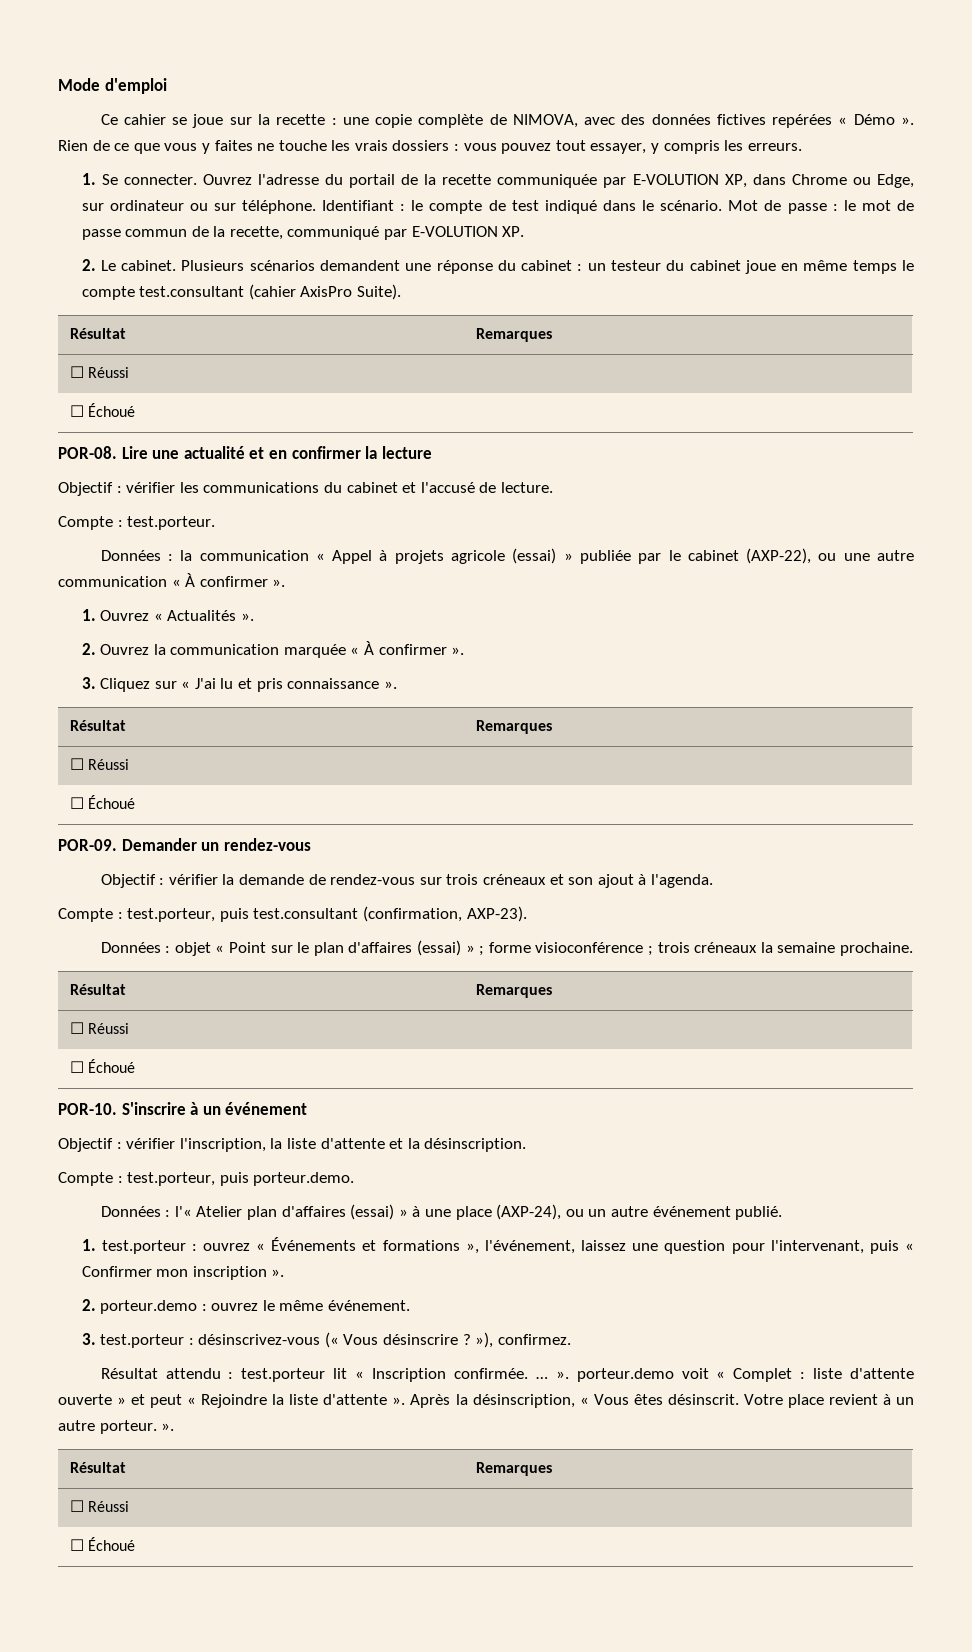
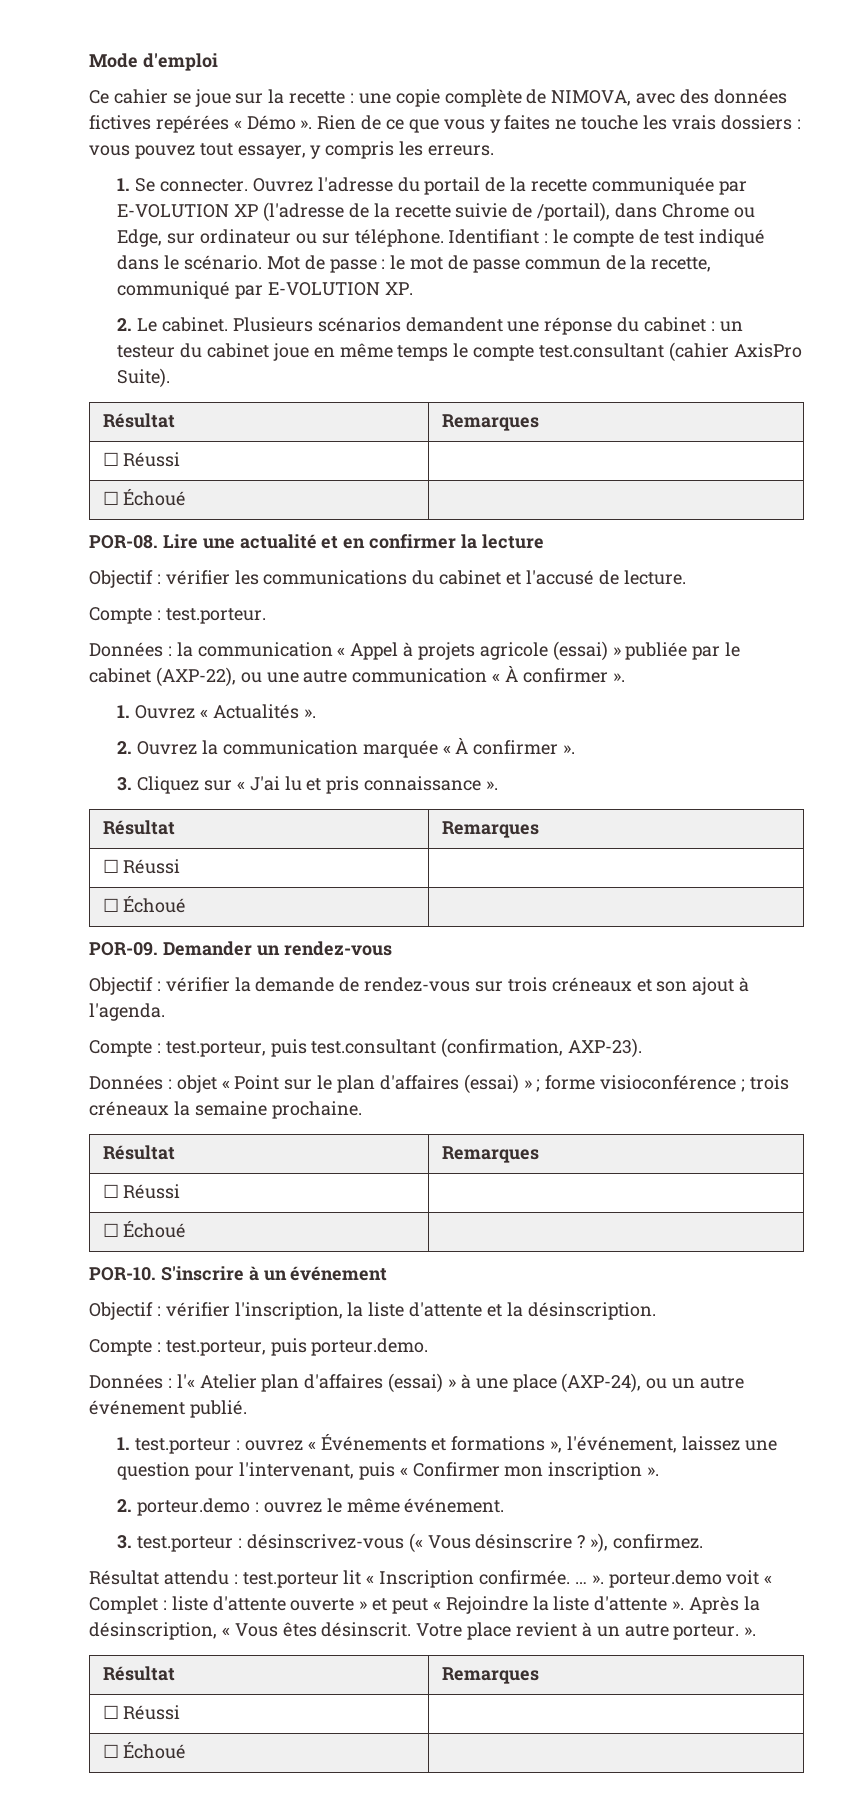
[724,174,747,188] XP, -> [234,202,611,222] XP (l'adresse de la recette suivie de /portail),

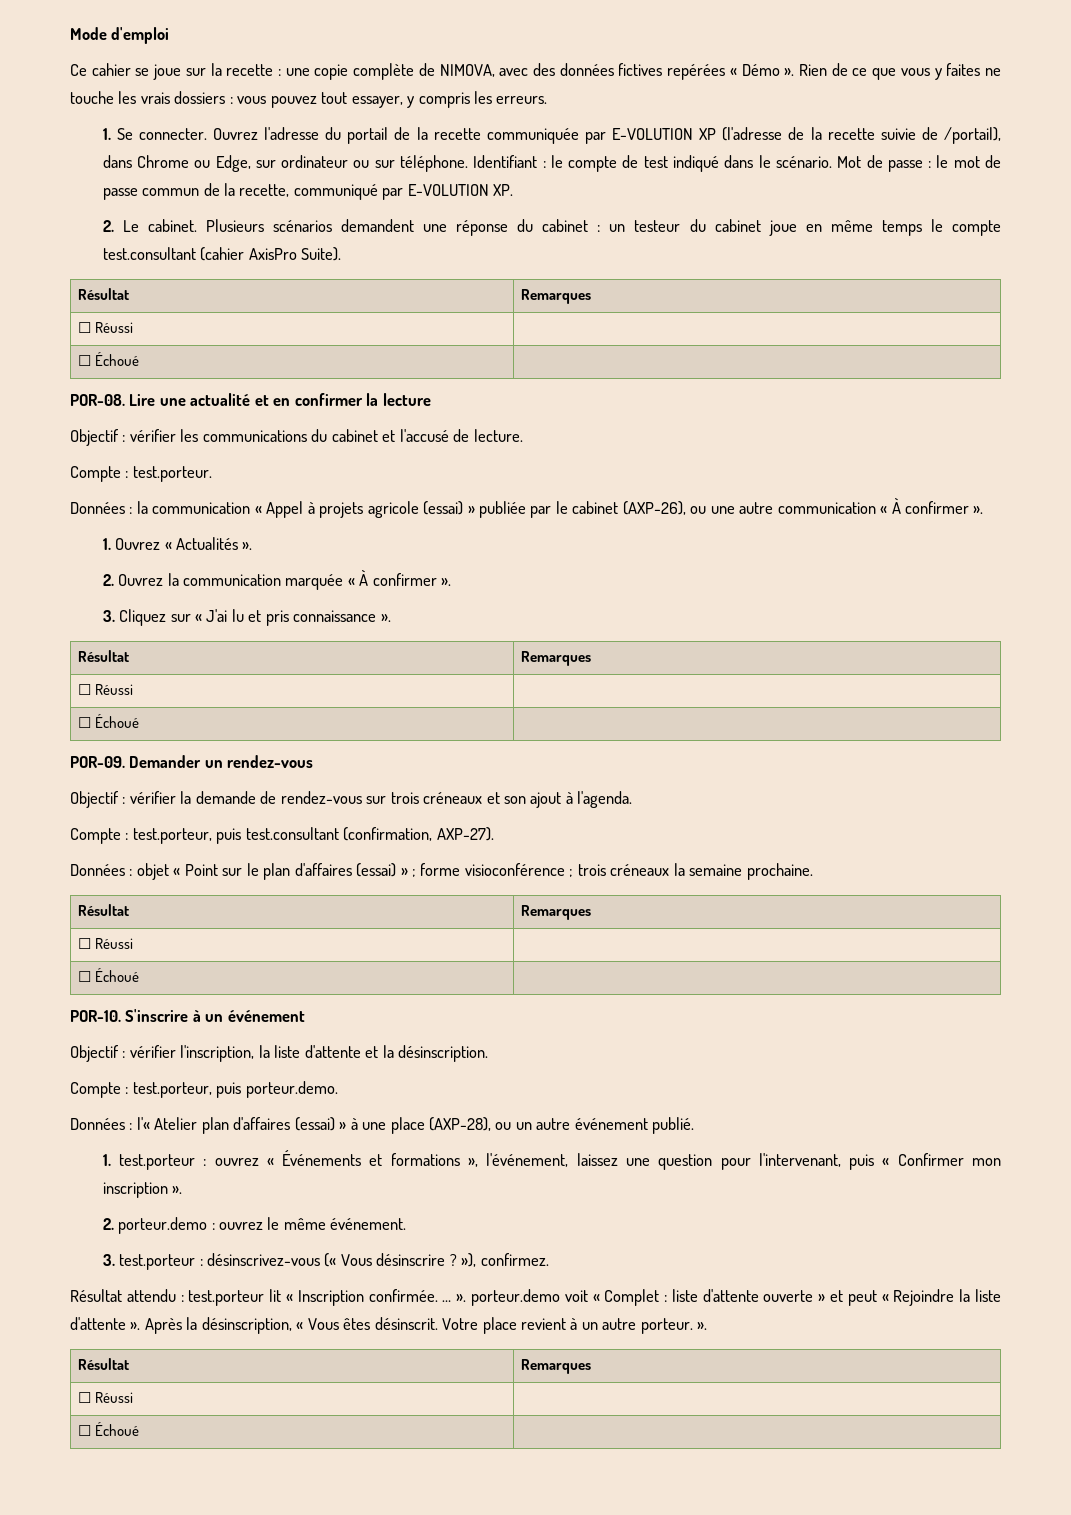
[155,667,236,687] (AXP-22), -> [622,501,686,515] (AXP-26),
[568,1038,643,1058] AXP-23). -> [436,827,494,841] AXP-27).
[561,1373,642,1393] (AXP-24), -> [429,1117,492,1131] (AXP-28),

